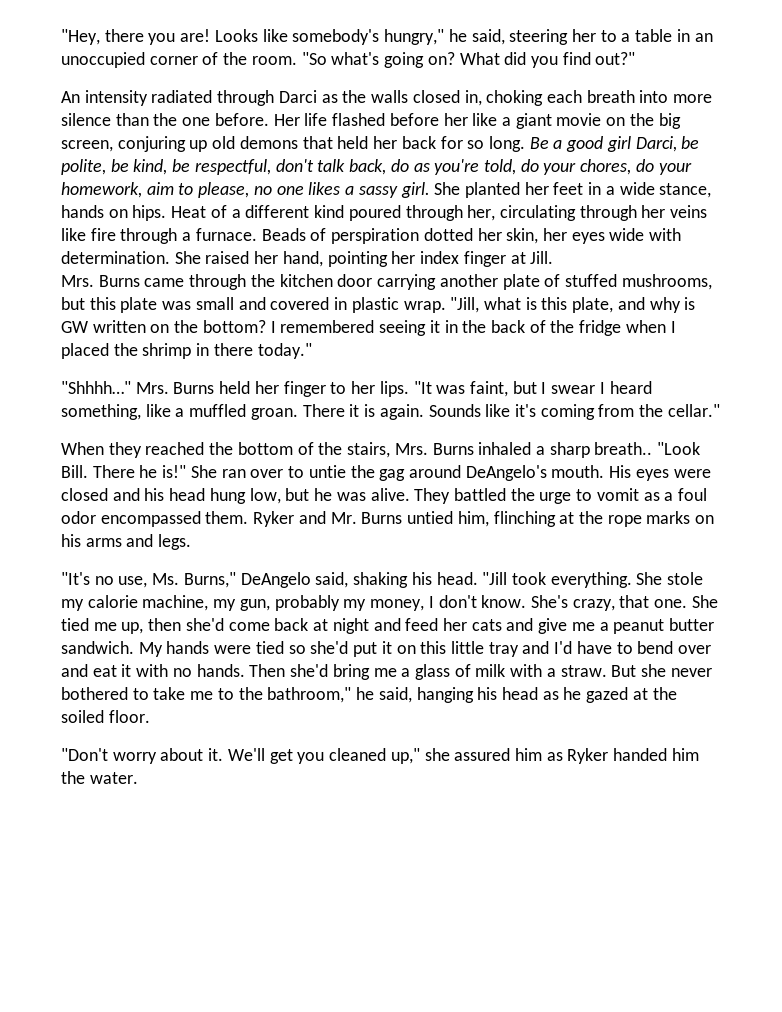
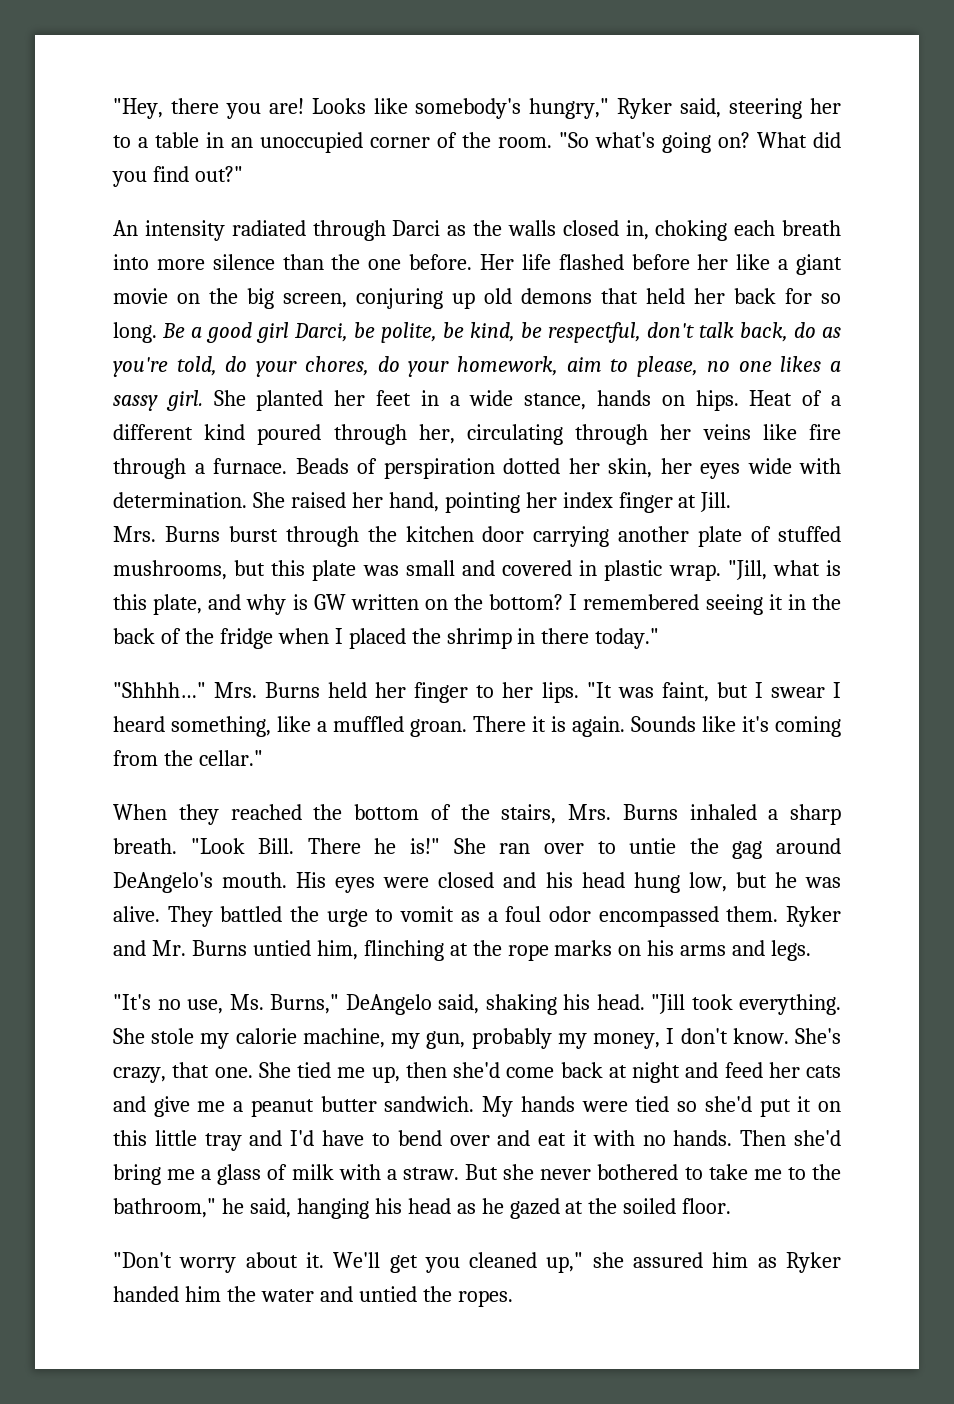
[448,29,467,42] he -> [617,98,673,119] Ryker
[144,278,185,287] came -> [228,526,278,542] burst
[594,442,653,455] breath.. -> [113,838,177,854] breath.
[89,772,138,784] water. -> [260,1286,513,1307] water and untied the ropes.

